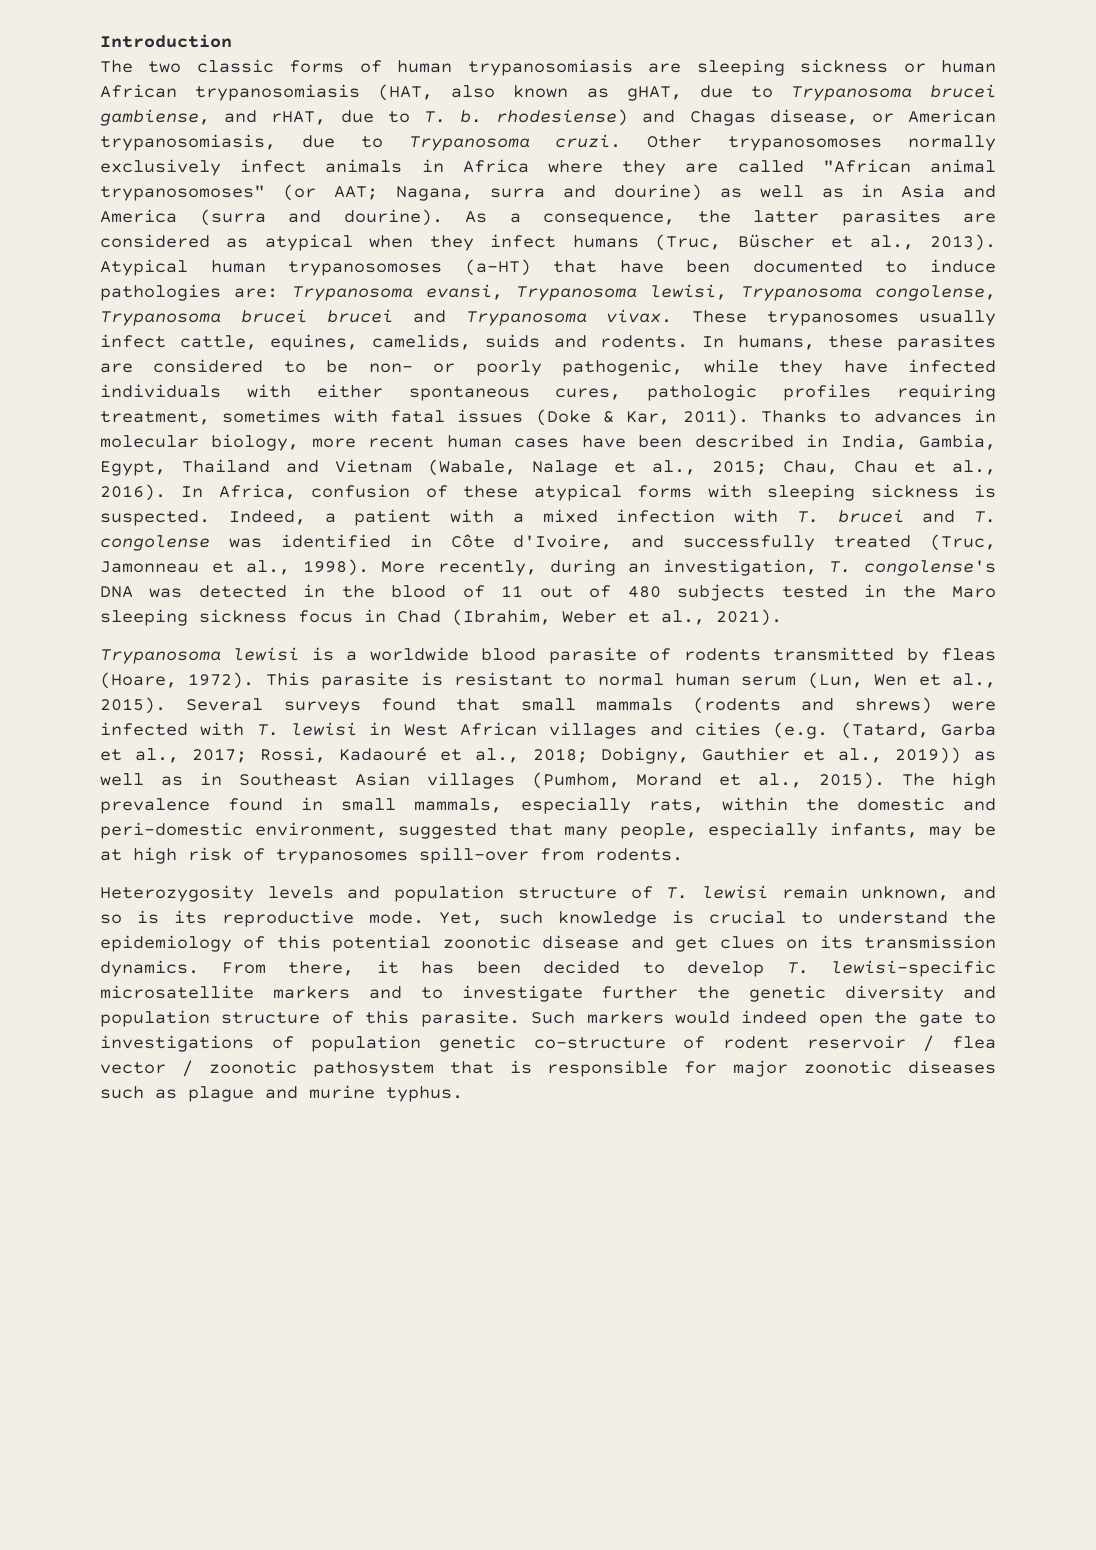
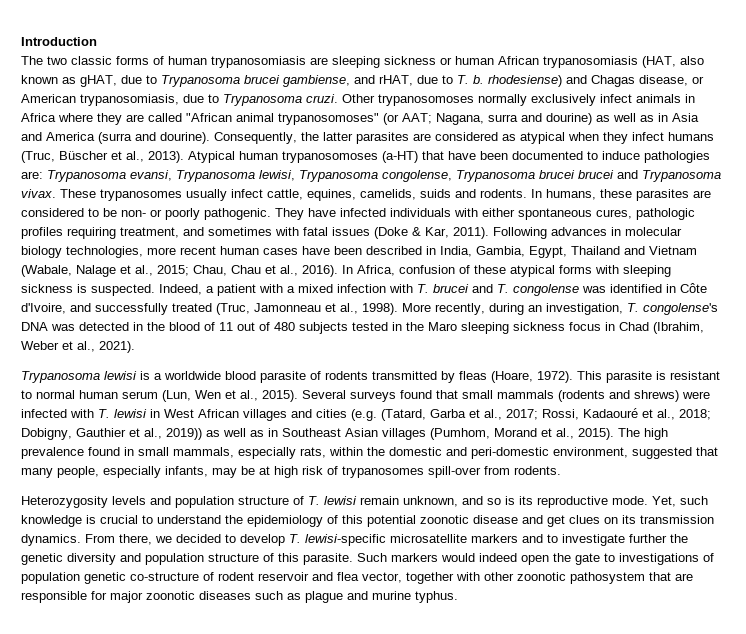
[465,211,675,226] As a consequence, -> [214,132,297,144] Consequently,
[562,359,824,376] pathogenic, while they -> [204,208,304,220] pathogenic. They
(210, 418) none -> [183,227,204,236] and
[761,410,862,423] Thanks to -> [493,227,547,239] Following
[211,434,300,451] biology, -> [21,246,143,258] biology technologies,
[376,960,521,974] it has been -> [155,536,172,543] we
[923,1035,996,1052] [100,1060,193,1077] / flea vector / -> [312,572,514,584] and flea vector, together with other
[509,1060,532,1074] is -> [675,573,693,581] are

